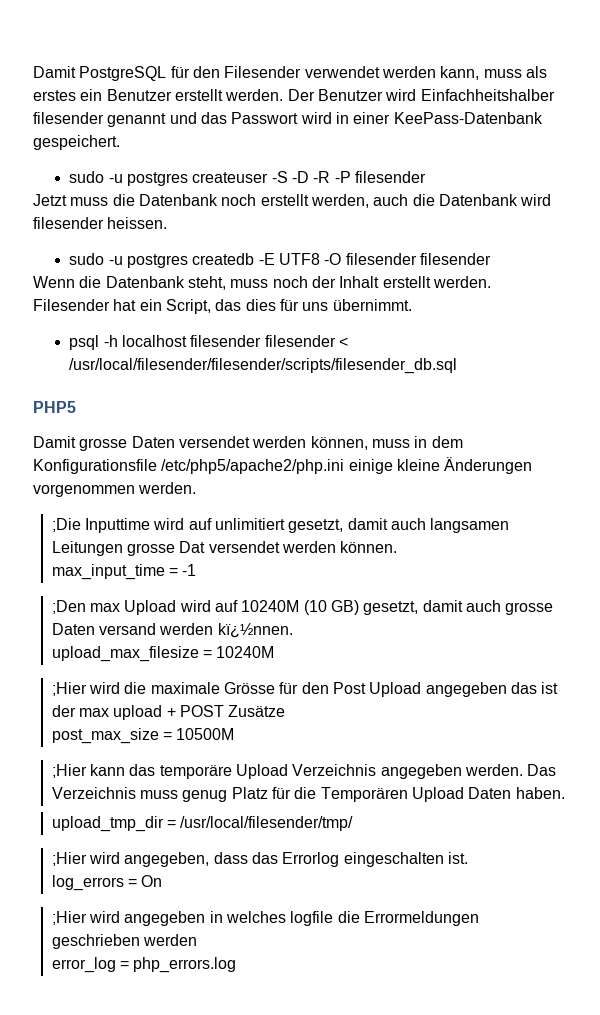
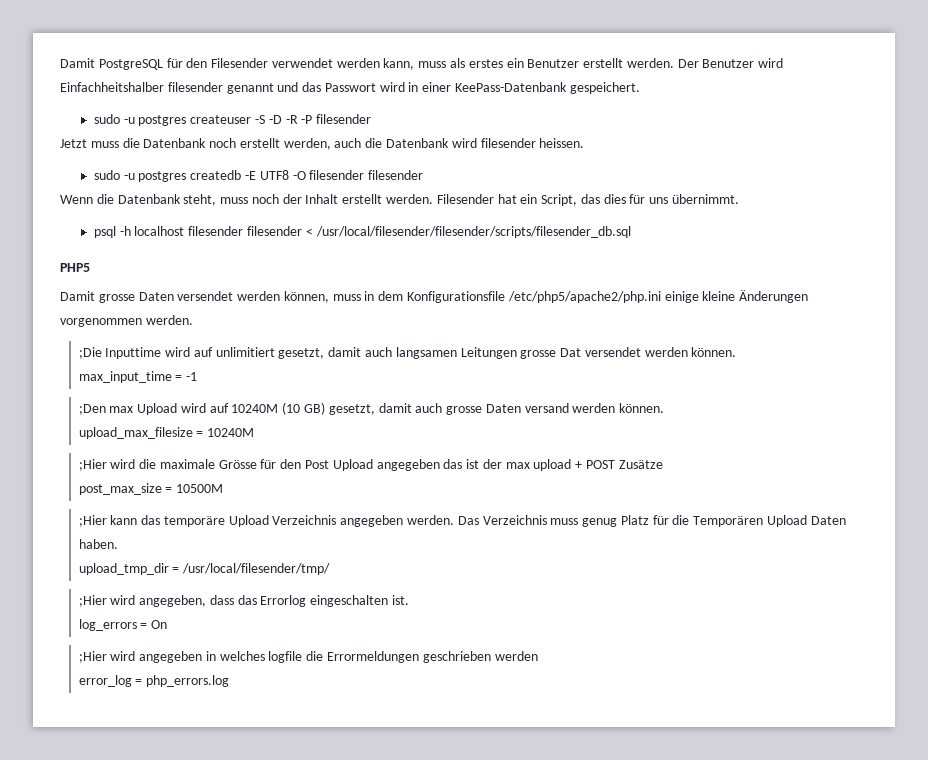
[217,623,293,638] kï¿½nnen. -> [619,403,665,413] können.

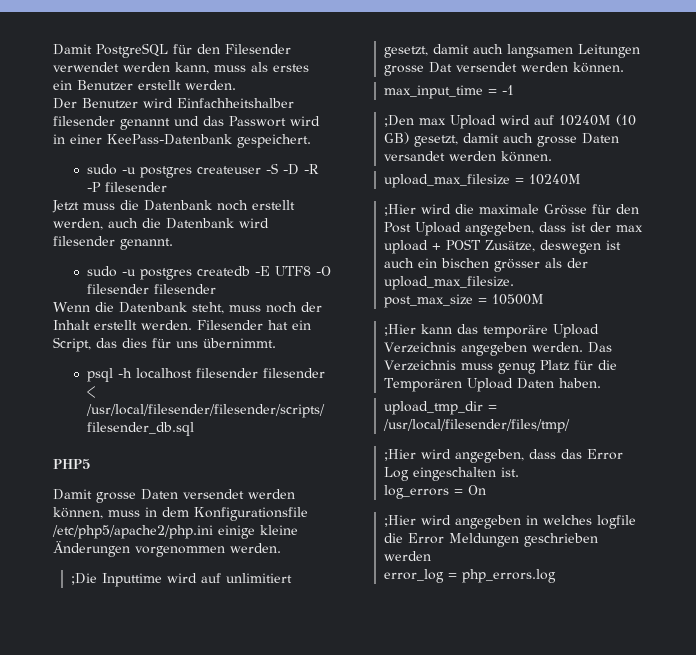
(674, 63) none -> (236, 85) //
[539,138,585,148] heissen. -> [120,238,173,250] genannt.
[524,403,569,413] versand -> [384,151,446,161] versandet
[376,459,463,471] angegeben das -> [465,222,567,236] angegeben, dass
[618,460,663,469] Zusätze -> [485,240,622,254] [384,258,589,272] [384,276,515,290] Zusätze, deswegen ist auch ein bischen grösser als der upload_max_filesize.
[182,563,331,575] /usr/local/filesender/tmp/ -> [383,419,571,433] /usr/local/filesender/files/tmp/
[260,595,307,607] Errorlog -> [587,449,624,460] [384,467,410,481] Error Log
[326,651,419,663] Errormeldungen -> [408,533,520,547] Error Meldungen

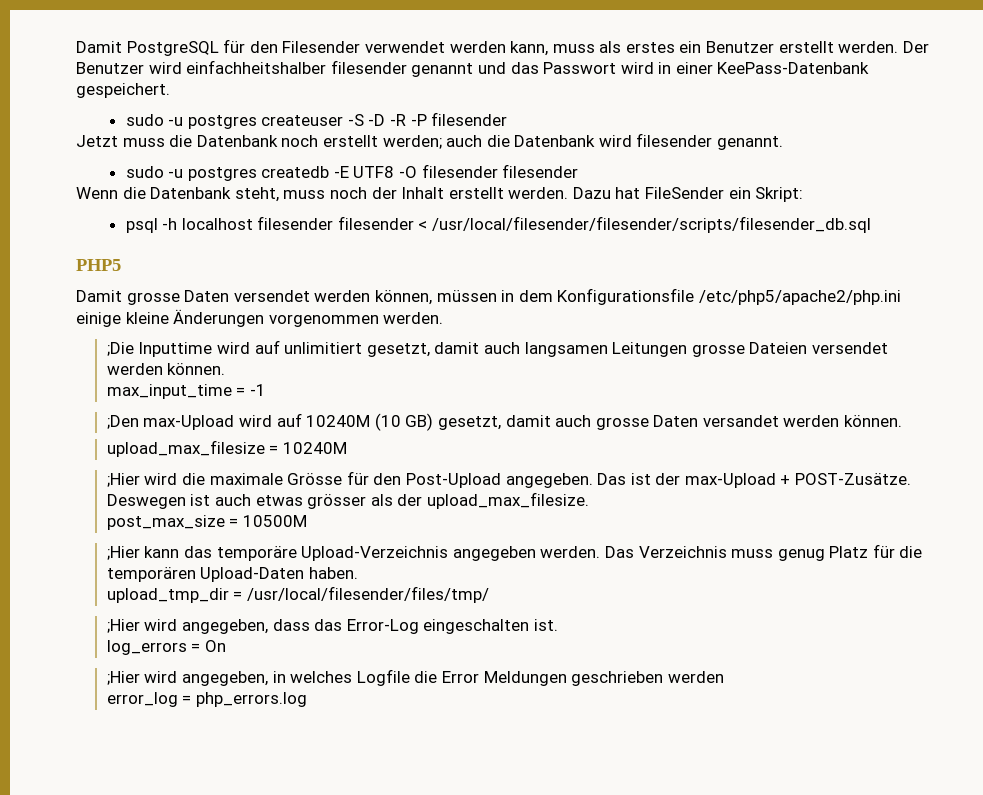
(236, 85) // -> (899, 47) none
[177,98,294,108] Einfachheitshalber -> [186,60,327,74] einfachheitshalber
[53,218,103,230] werden, -> [382,135,442,149] werden;
[197,320,311,330] [53,337,276,352] Filesender hat ein Script, das dies für uns übernimmt. -> [572,187,804,202] Dazu hat FileSender ein Skript:
[108,510,140,517] muss -> [436,290,497,302] müssen
[429,62,453,73] Dat -> [749,342,808,354] Dateien
[419,115,497,129] max Upload -> [143,415,235,430] max-Upload
[384,222,644,236] [384,239,622,254] [384,258,490,268] Post Upload angegeben, dass ist der max upload + POST Zusätze, deswegen ist auch ein bischen -> [405,473,912,488] [106,494,303,509] Post-Upload angegeben. Das ist der max-Upload + POST-Zusätze. Deswegen ist auch etwas
[553,324,600,338] [384,342,457,353] Upload Verzeichnis -> [301,546,449,561] Upload-Verzeichnis
[384,378,555,392] Temporären Upload Daten -> [106,567,305,582] temporären Upload-Daten
[587,449,624,460] [384,467,410,481] Error Log -> [346,619,419,634] Error-Log
[455,515,522,529] angegeben -> [181,671,268,686] angegeben,
[597,515,637,529] logfile -> [356,669,410,686] Logfile

